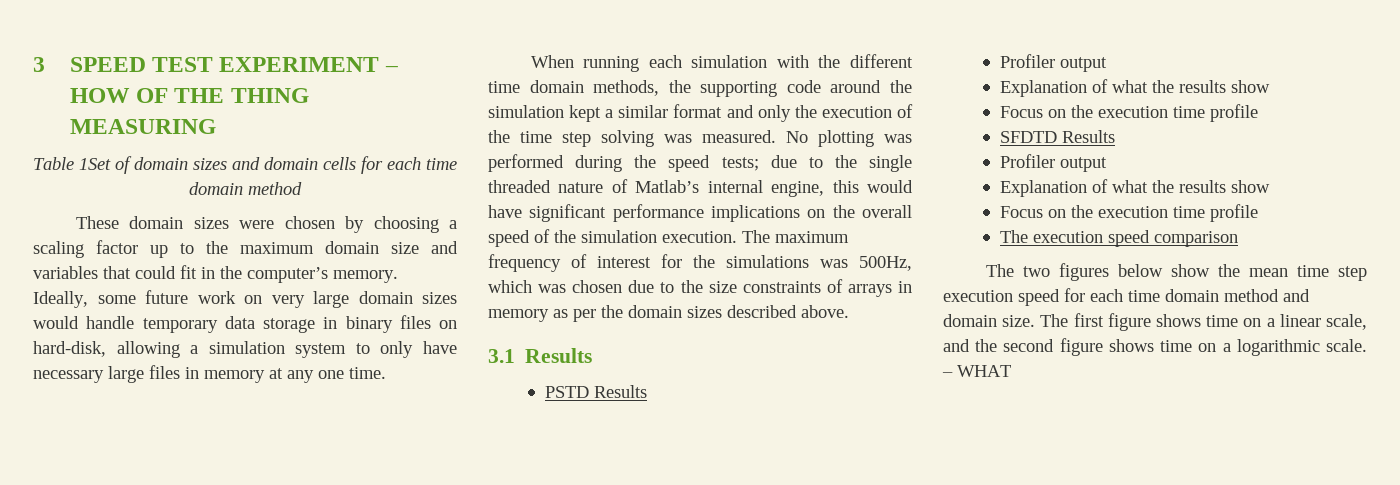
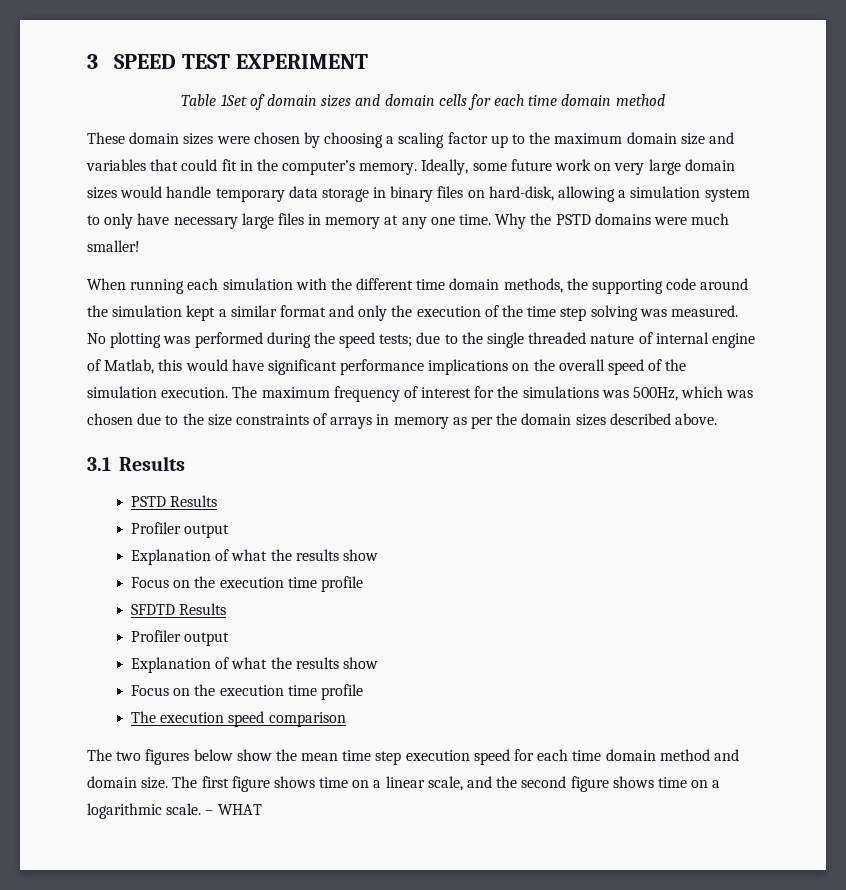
[384,66,398,72] [69,88,309,103] [69,119,216,134] – HOW OF THE THING MEASURING -> (368, 61) none
(386, 373) none -> [495,213,730,229] [87,240,140,252] Why the PSTD domains were much smaller!
[635,180,825,197] Matlab’s internal engine, -> [655,332,755,348] [87,359,155,374] internal engine of Matlab,

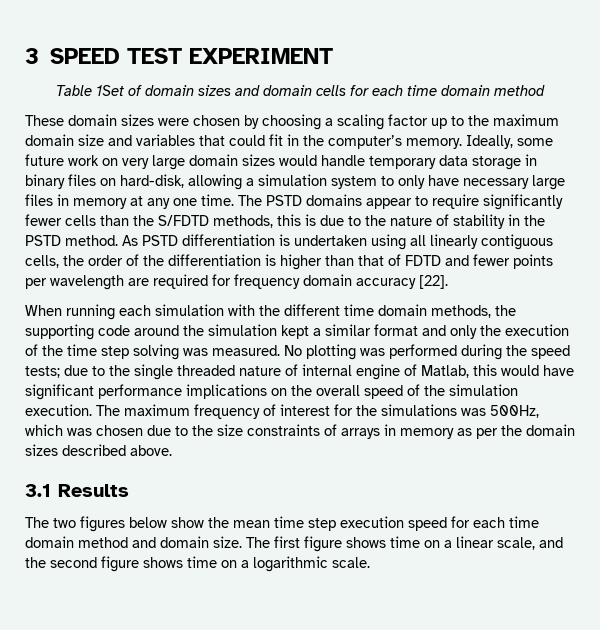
[495,213,730,229] [87,240,140,252] Why the PSTD domains were much smaller! -> [238,194,563,210] [25,214,545,229] [25,234,553,250] [25,254,553,270] [25,274,448,290] The PSTD domains appear to require significantly fewer cells than the S/FDTD methods, this is due to the nature of stability in the PSTD method. As PSTD differentiation is undertaken using all linearly contiguous cells, the order of the differentiation is higher than that of FDTD and fewer points per wavelength are required for frequency domain accuracy [22].
[131,495,218,507] [131,522,230,538] [131,549,378,565] [131,576,363,592] [131,603,227,615] [131,630,230,646] [131,657,378,673] [131,684,363,700] [131,711,346,727] // PSTD Results // Profiler output // Explanation of what the results show // Focus on the execution time profile // SFDTD Results // Profiler output // Explanation of what the results show // Focus on the execution time profile // The execution speed comparison -> (130, 490) none
[205,804,262,815] – WHAT -> (370, 562) none

